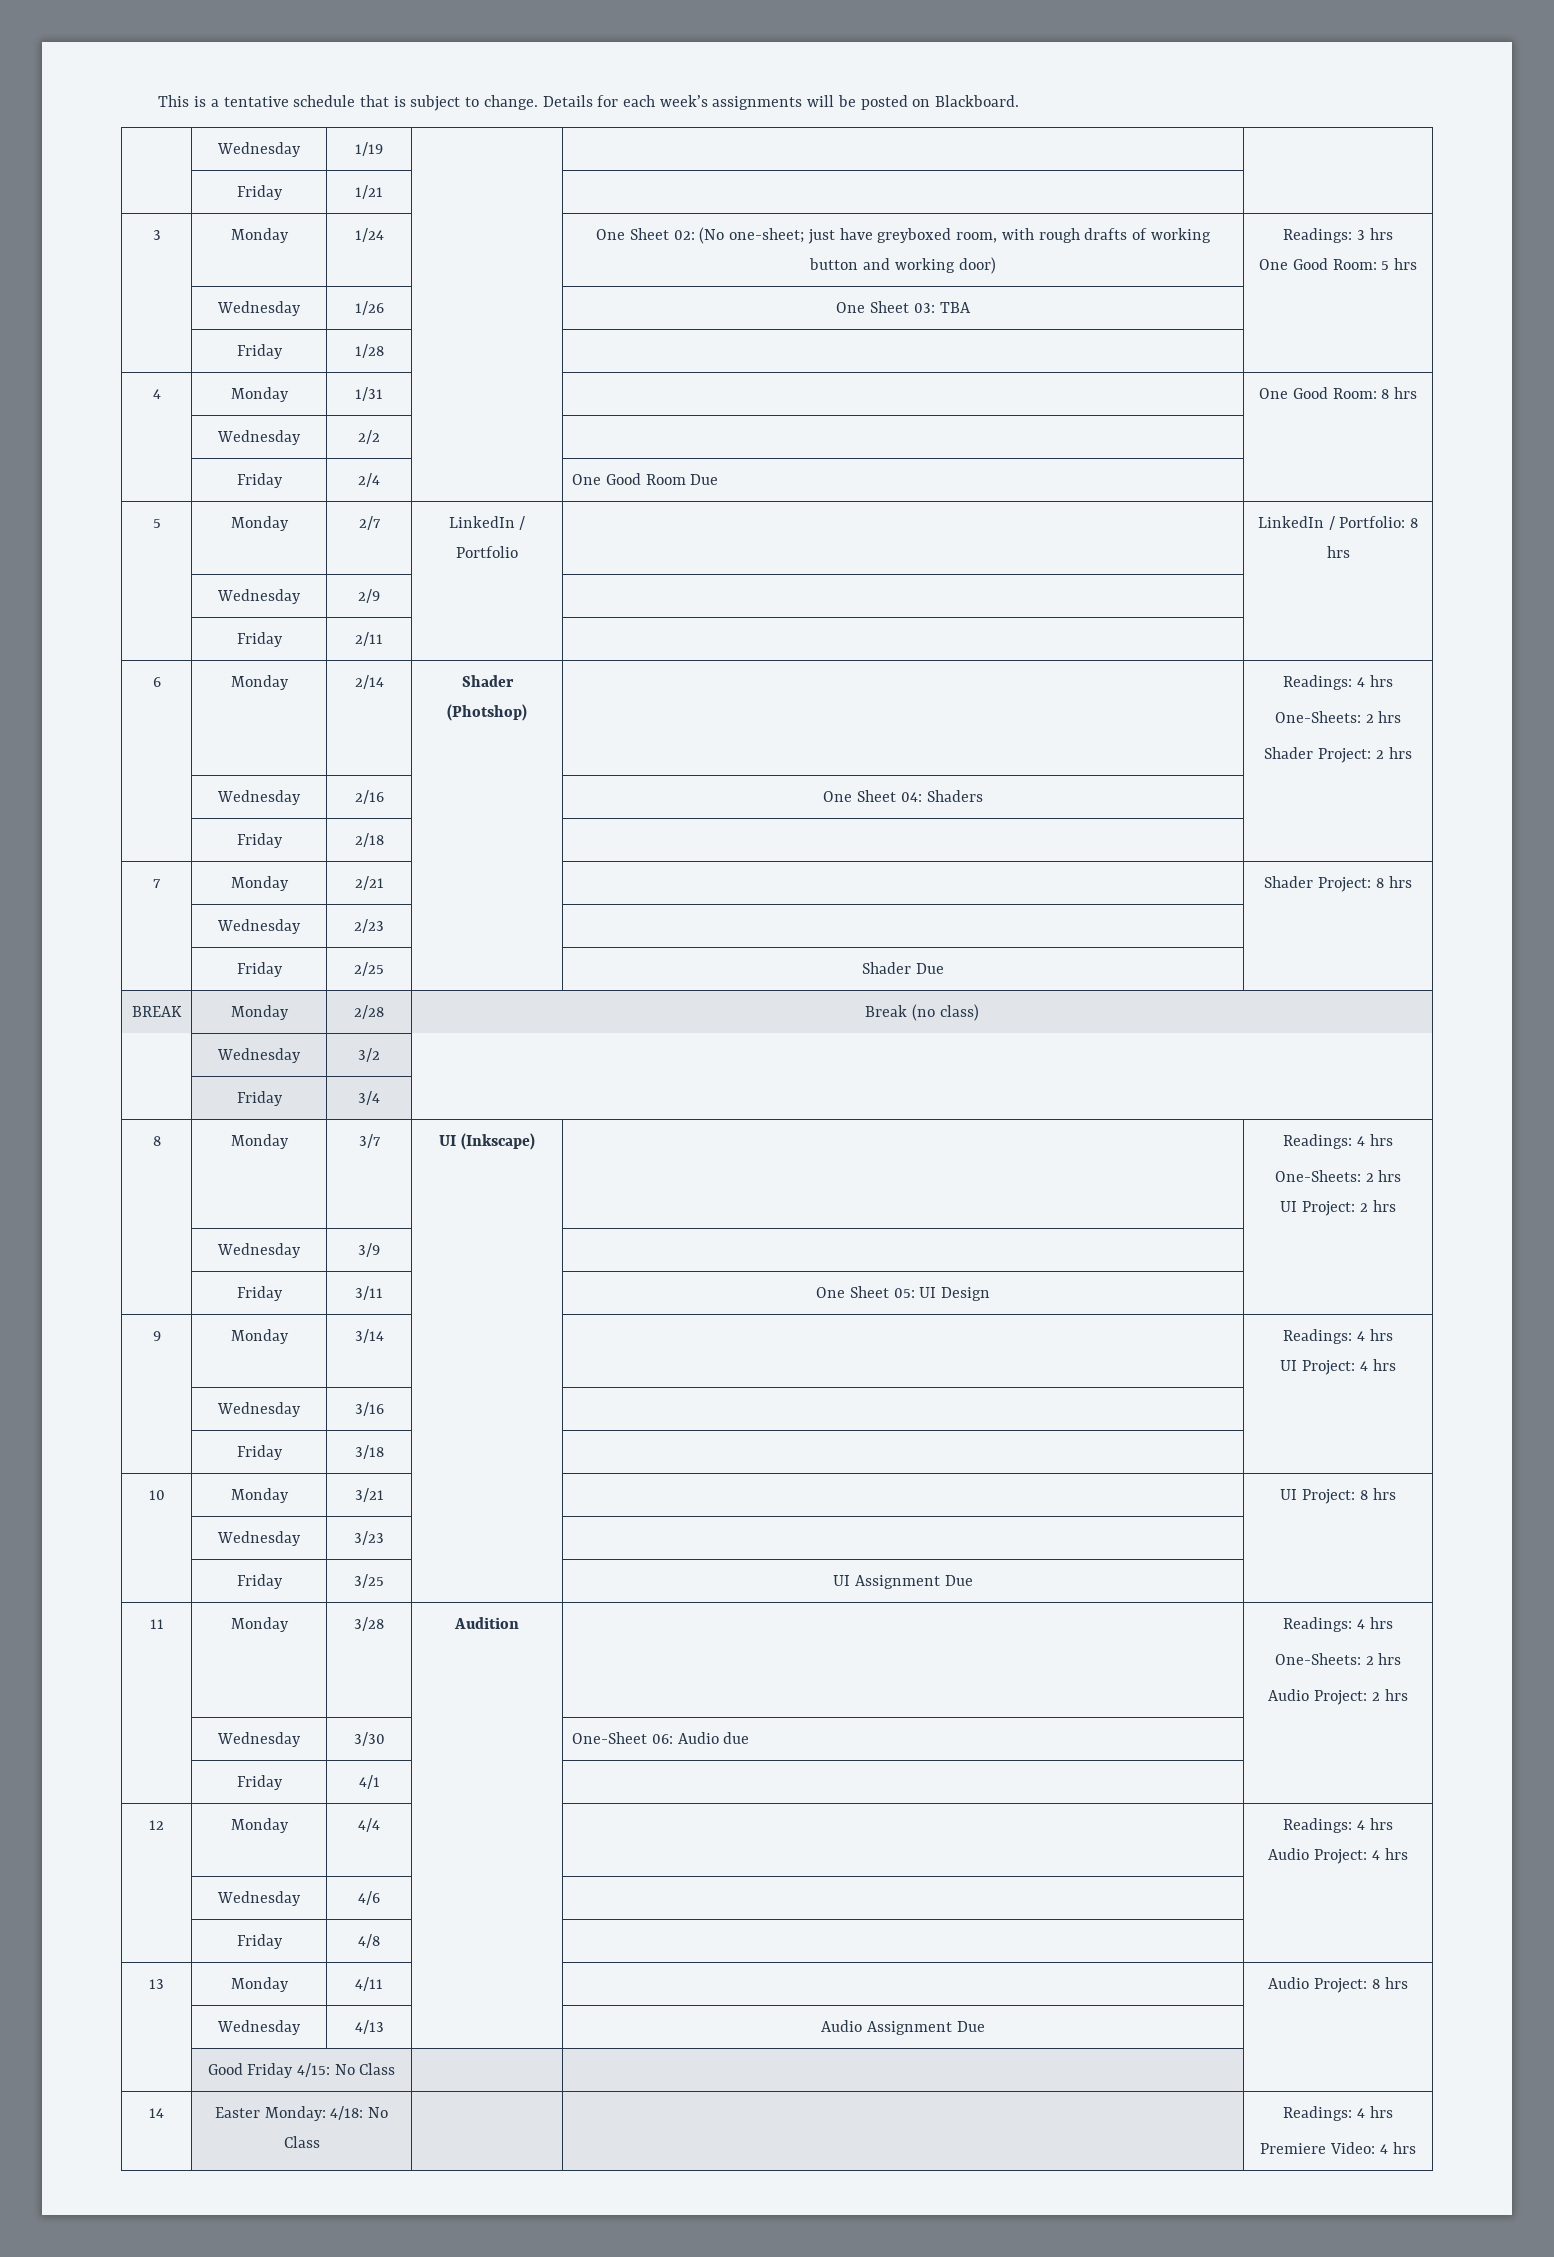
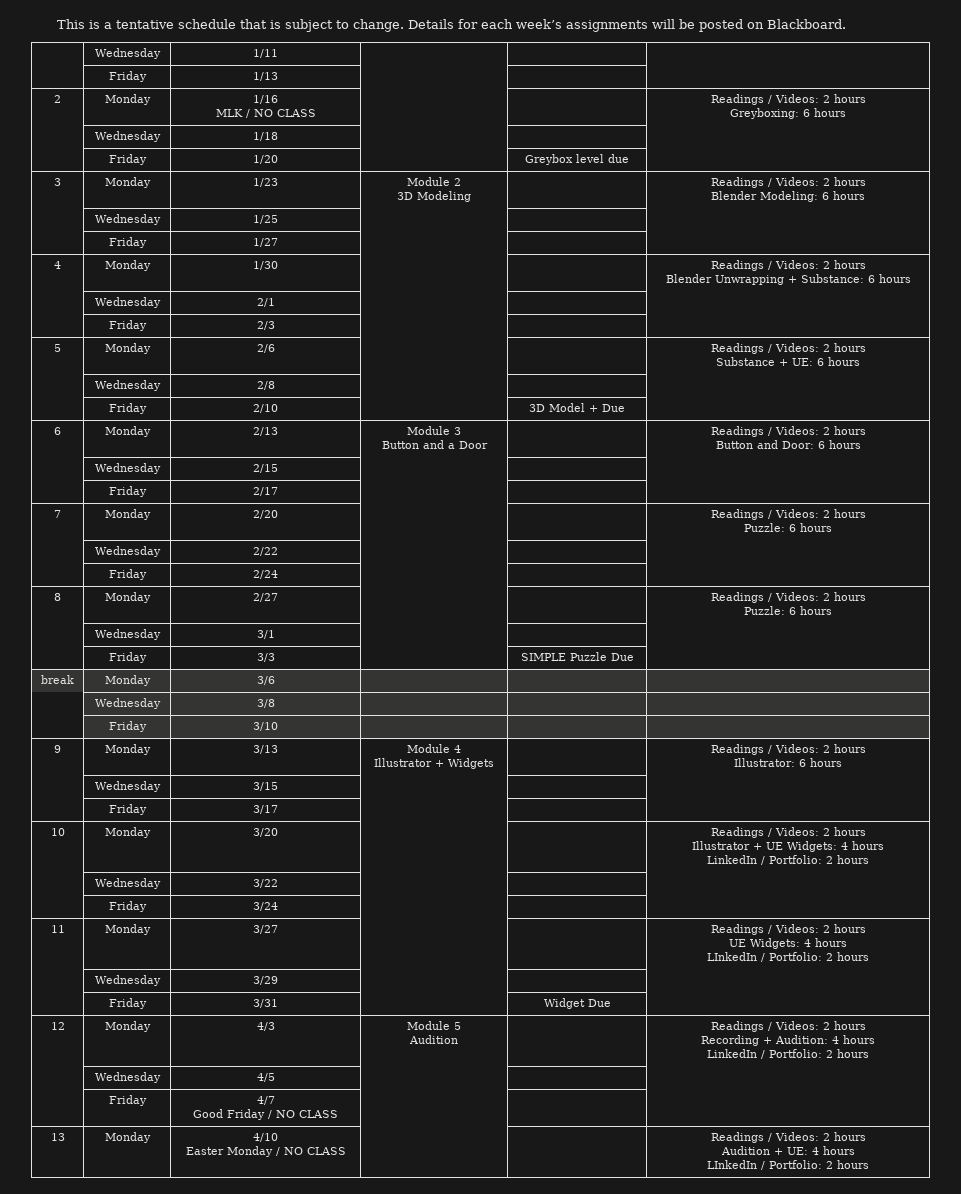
[355,142,383,156] [236,185,283,200] [355,185,383,199] [152,230,161,240] [230,228,289,243] [354,228,384,242] [596,227,1211,244] [809,257,996,274] [1283,228,1393,243] [1259,258,1417,270] [217,301,301,316] [354,301,384,315] [836,301,971,313] [236,344,283,359] [354,344,384,358] 1/19 | | | // | Friday | 1/21 | | | // 3 | Monday | 1/24 | | One Sheet 02: (No one-sheet; just have greyboxed room, with rough drafts of working button and working door) | Readings: 3 hrs // One Good Room: 5 hrs // | Wednesday | 1/26 | | One Sheet 03: TBA | // | Friday | 1/28 -> [253,49,278,58] [108,71,147,82] [253,72,278,81] [54,95,61,103] [104,94,151,105] [253,95,278,104] [215,109,316,118] [710,94,866,105] [730,108,846,119] [94,131,161,142] [253,132,278,141] [108,154,147,165] [253,155,278,164] [525,154,629,165] [54,178,61,186] [104,177,151,188] [253,178,278,187] [407,177,462,186] [397,191,472,202] [710,177,866,188] [711,191,865,202] [94,214,161,225] [253,215,278,224] [108,237,147,248] [253,238,278,247] 1/11 | | | // | Friday | 1/13 | | | // 2 | Monday | 1/16 // MLK / NO CLASS | | | Readings / Videos: 2 hours // Greyboxing: 6 hours // | Wednesday | 1/18 | | | // | Friday | 1/20 | | Greybox level due | // 3 | Monday | 1/23 | Module 2 // 3D Modeling | | Readings / Videos: 2 hours // Blender Modeling: 6 hours // | Wednesday | 1/25 | | | // | Friday | 1/27
[355,387,383,401] [1259,387,1417,399] [217,430,301,445] [358,430,380,444] [236,473,283,488] [358,473,380,487] [572,473,719,485] [152,519,161,528] [230,516,289,531] [358,516,381,530] [448,516,526,530] [456,546,518,558] [1257,516,1419,530] [1326,546,1350,558] [217,589,301,604] [358,589,380,603] [236,632,283,647] [355,632,383,646] [152,677,161,687] [230,675,289,690] [354,675,384,689] [461,675,514,687] [447,704,527,721] [1283,675,1393,690] [1274,711,1402,723] [1264,747,1412,763] [217,790,301,805] [354,790,384,804] [823,790,983,802] [236,833,283,848] [354,833,384,847] 1/31 | | | One Good Room: 8 hrs // | Wednesday | 2/2 | | | // | Friday | 2/4 | | One Good Room Due | // 5 | Monday | 2/7 | LinkedIn / Portfolio | | LinkedIn / Portfolio: 8 hrs // | Wednesday | 2/9 | | | // | Friday | 2/11 | | | // 6 | Monday | 2/14 | Shader (Photshop) | | Readings: 4 hrs // One-Sheets: 2 hrs // Shader Project: 2 hrs // | Wednesday | 2/16 | | One Sheet 04: Shaders | // | Friday | 2/18 -> [253,261,278,270] [710,260,866,271] [665,274,911,285] [94,297,161,308] [256,298,275,307] [108,320,147,331] [256,321,275,330] [54,344,61,352] [104,343,151,354] [256,344,275,353] [710,343,866,354] [716,357,860,366] [94,380,161,391] [256,381,275,390] [108,403,147,414] [253,404,278,413] [529,403,625,412] [54,427,61,435] [104,426,151,437] [253,427,278,436] [407,426,462,435] [381,440,488,449] [710,426,866,437] [715,440,861,449] [94,463,161,474] [253,464,278,473] [108,486,147,497] [253,487,278,496] 1/30 | | | Readings / Videos: 2 hours // Blender Unwrapping + Substance: 6 hours // | Wednesday | 2/1 | | | // | Friday | 2/3 | | | // 5 | Monday | 2/6 | | | Readings / Videos: 2 hours // Substance + UE: 6 hours // | Wednesday | 2/8 | | | // | Friday | 2/10 | | 3D Model + Due | // 6 | Monday | 2/13 | Module 3 // Button and a Door | | Readings / Videos: 2 hours // Button and Door: 6 hours // | Wednesday | 2/15 | | | // | Friday | 2/17
[354,876,384,890] [1264,876,1412,892] [217,919,301,934] [354,919,384,933] [236,962,283,977] [354,962,384,976] [862,962,944,974] [132,1006,182,1017] [230,1005,289,1020] [354,1005,384,1019] [865,1004,979,1021] [217,1048,301,1063] [358,1048,380,1062] [236,1091,283,1106] [358,1091,380,1105] [152,1136,161,1146] [230,1134,289,1149] [358,1134,381,1148] [439,1133,535,1150] [1283,1134,1393,1149] [1274,1170,1402,1182] [1280,1200,1396,1216] [217,1243,301,1258] [358,1243,380,1257] [236,1286,283,1301] [355,1286,383,1300] [816,1286,990,1301] [152,1331,161,1341] [230,1329,289,1344] [354,1329,384,1343] [1283,1329,1393,1344] [1280,1359,1396,1375] [217,1402,301,1417] [354,1402,384,1416] [236,1445,283,1460] [354,1445,384,1459] [148,1490,165,1500] [230,1488,289,1503] [354,1488,384,1502] [1280,1488,1396,1504] [217,1531,301,1546] [354,1531,384,1545] [236,1574,283,1589] [354,1574,384,1588] [833,1575,973,1589] [149,1619,164,1629] [230,1617,289,1632] [354,1617,384,1631] [454,1617,519,1629] [1283,1617,1393,1632] [1274,1653,1402,1665] [1268,1689,1408,1705] [217,1732,301,1747] [353,1732,385,1746] [572,1732,750,1744] [236,1775,283,1790] [358,1775,380,1789] [149,1820,164,1830] [230,1818,289,1833] [358,1818,380,1832] [1283,1818,1393,1833] [1268,1848,1408,1864] [217,1891,301,1906] [358,1891,380,1905] [236,1934,283,1949] [358,1934,380,1948] [149,1979,164,1989] [230,1977,289,1992] [355,1977,383,1991] [1268,1977,1408,1993] [217,2020,301,2035] [354,2020,384,2034] [821,2020,985,2035] [207,2063,396,2078] [149,2108,164,2118] [214,2106,389,2121] [283,2136,320,2148] [1283,2106,1393,2121] [1260,2142,1416,2154] 2/21 | | | Shader Project: 8 hrs // | Wednesday | 2/23 | | | // | Friday | 2/25 | | Shader Due | // BREAK | Monday | 2/28 | Break (no class) // | Wednesday | 3/2 | // | Friday | 3/4 | // 8 | Monday | 3/7 | UI (Inkscape) | | Readings: 4 hrs // One-Sheets: 2 hrs // UI Project: 2 hrs // | Wednesday | 3/9 | | | // | Friday | 3/11 | | One Sheet 05: UI Design | // 9 | Monday | 3/14 | | | Readings: 4 hrs // UI Project: 4 hrs // | Wednesday | 3/16 | | | // | Friday | 3/18 | | | // 10 | Monday | 3/21 | | | UI Project: 8 hrs // | Wednesday | 3/23 | | | // | Friday | 3/25 | | UI Assignment Due | // 11 | Monday | 3/28 | Audition | | Readings: 4 hrs // One-Sheets: 2 hrs // Audio Project: 2 hrs // | Wednesday | 3/30 | | One-Sheet 06: Audio due | // | Friday | 4/1 | | | // 12 | Monday | 4/4 | | | Readings: 4 hrs // Audio Project: 4 hrs // | Wednesday | 4/6 | | | // | Friday | 4/8 | | | // 13 | Monday | 4/11 | | | Audio Project: 8 hrs // | Wednesday | 4/13 | | Audio Assignment Due | // | Good Friday 4/15: No Class | | | // 14 | Easter Monday: 4/18: No Class | | | Readings: 4 hrs // Premiere Video: 4 hrs -> [253,510,278,519] [710,509,866,520] [744,523,832,532] [94,546,161,557] [253,547,278,556] [108,569,147,580] [253,570,278,579] [54,593,61,601] [104,592,151,603] [253,593,278,602] [710,592,866,603] [744,606,832,615] [94,629,161,640] [256,630,275,639] [108,652,147,663] [256,653,275,662] [520,652,634,661] [41,675,74,684] [104,675,151,686] [256,676,275,685] [94,698,161,709] [256,699,275,708] [108,721,147,732] [253,722,278,731] [54,745,61,753] [104,744,151,755] [253,745,278,754] [407,744,462,753] [374,758,495,769] [710,744,866,755] [734,758,842,767] [94,781,161,792] [253,782,278,791] [108,804,147,815] [253,805,278,814] [50,828,65,836] [104,827,151,838] [253,828,278,837] [710,827,866,838] [692,841,884,852] [707,855,869,865] [94,878,161,889] [253,879,278,888] [108,901,147,912] [253,902,278,911] [50,925,65,933] [104,924,151,935] [253,925,278,934] [710,924,866,935] [729,938,847,949] [707,952,869,962] [94,975,161,986] [253,976,278,985] [108,998,147,1009] [253,999,278,1008] [543,998,611,1009] [50,1022,65,1030] [104,1021,151,1032] [256,1022,275,1031] [407,1021,462,1030] [409,1035,459,1044] [710,1021,866,1032] [701,1035,875,1046] [707,1049,869,1059] [94,1072,161,1083] [256,1073,275,1082] [108,1095,147,1106] [256,1096,275,1105] [193,1109,339,1120] [50,1133,65,1141] [104,1132,151,1143] [253,1133,278,1142] [185,1146,346,1157] [710,1132,866,1143] [720,1146,855,1155] [707,1160,869,1170] 2/20 | | | Readings / Videos: 2 hours // Puzzle: 6 hours // | Wednesday | 2/22 | | | // | Friday | 2/24 | | | // 8 | Monday | 2/27 | | | Readings / Videos: 2 hours // Puzzle: 6 hours // | Wednesday | 3/1 | | | // | Friday | 3/3 | | SIMPLE Puzzle Due | // break | Monday | 3/6 | | | // | Wednesday | 3/8 | | | // | Friday | 3/10 | | | // 9 | Monday | 3/13 | Module 4 // Illustrator + Widgets | | Readings / Videos: 2 hours // Illustrator: 6 hours // | Wednesday | 3/15 | | | // | Friday | 3/17 | | | // 10 | Monday | 3/20 | | | Readings / Videos: 2 hours // Illustrator + UE Widgets: 4 hours // LinkedIn / Portfolio: 2 hours // | Wednesday | 3/22 | | | // | Friday | 3/24 | | | // 11 | Monday | 3/27 | | | Readings / Videos: 2 hours // UE Widgets: 4 hours // LInkedIn / Portfolio: 2 hours // | Wednesday | 3/29 | | | // | Friday | 3/31 | | Widget Due | // 12 | Monday | 4/3 | Module 5 // Audition | | Readings / Videos: 2 hours // Recording + Audition: 4 hours // LinkedIn / Portfolio: 2 hours // | Wednesday | 4/5 | | | // | Friday | 4/7 // Good Friday / NO CLASS | | | // 13 | Monday | 4/10 // Easter Monday / NO CLASS | | | Readings / Videos: 2 hours // Audition + UE: 4 hours // LInkedIn / Portfolio: 2 hours

